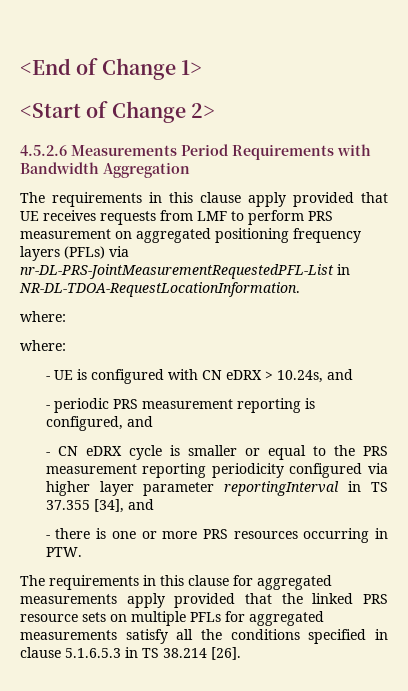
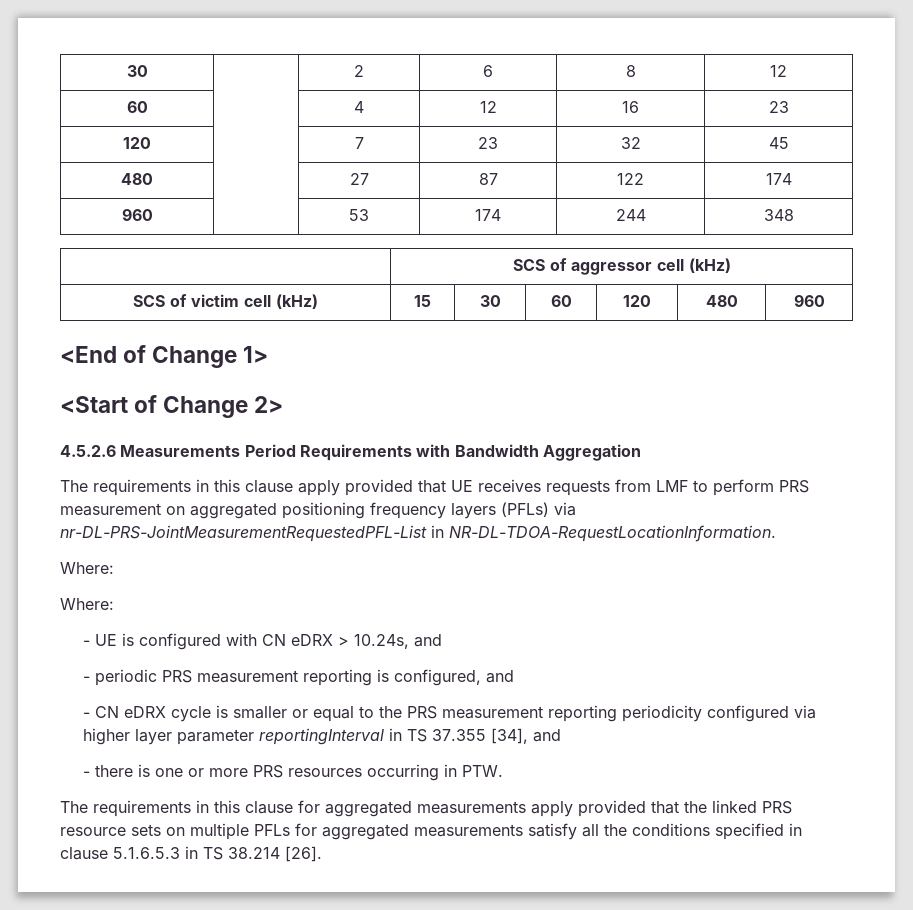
(20, 66) none -> [126,65,148,77] [354,65,364,77] [483,65,493,77] [625,65,636,77] [770,65,787,77] [126,101,148,113] [354,101,364,113] [479,101,497,113] [622,101,639,113] [768,101,789,113] [123,137,151,149] [354,137,364,149] [478,137,498,149] [620,137,641,149] [768,137,789,149] [121,173,153,185] [349,173,369,185] [478,173,498,185] [617,173,644,185] [765,173,792,185] [121,208,153,221] [349,209,369,221] [475,209,501,221] [615,209,646,221] [763,209,794,221] [512,258,731,275] [133,294,318,309] [414,295,431,307] [479,295,501,307] [550,295,572,307] [623,295,651,307] [705,295,738,307] [793,294,825,307] 30 | | 2 | 6 | 8 | 12 // 60 | | 4 | 12 | 16 | 23 // 120 | | 7 | 23 | 32 | 45 // 480 | | 27 | 87 | 122 | 174 // 960 | | 53 | 174 | 244 | 348 // | SCS of aggressor cell (kHz) // SCS of victim cell (kHz) | 15 | 30 | 60 | 120 | 480 | 960 //
[20,311,66,322] [20,340,66,351] where: // where: -> [60,562,114,574] [60,598,114,610] Where: // Where:

